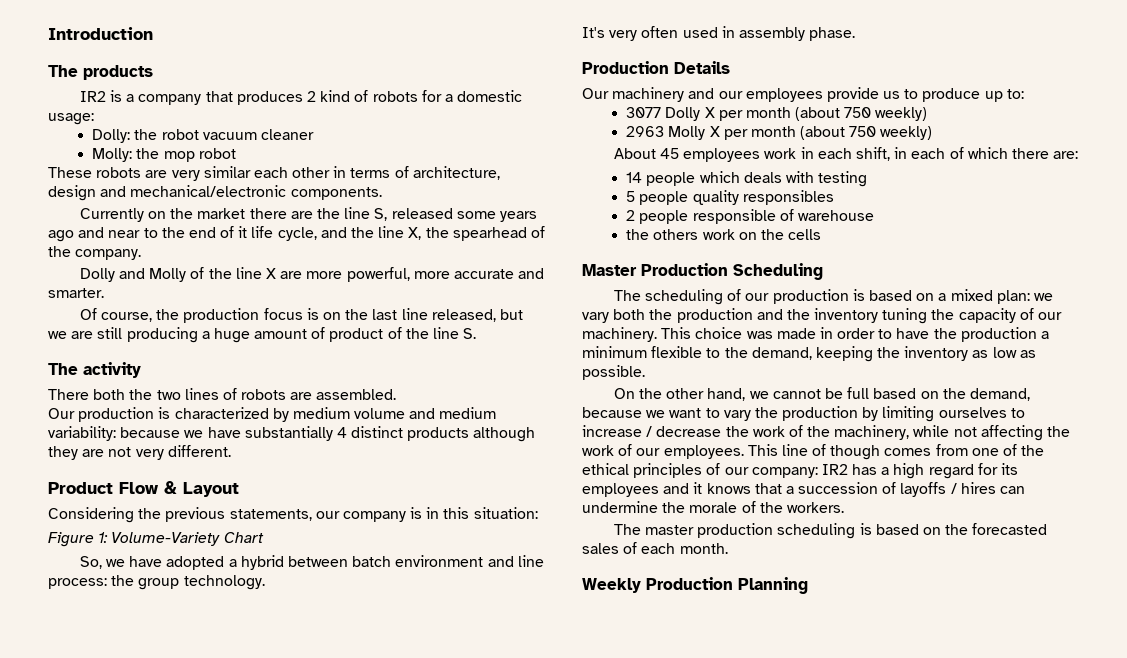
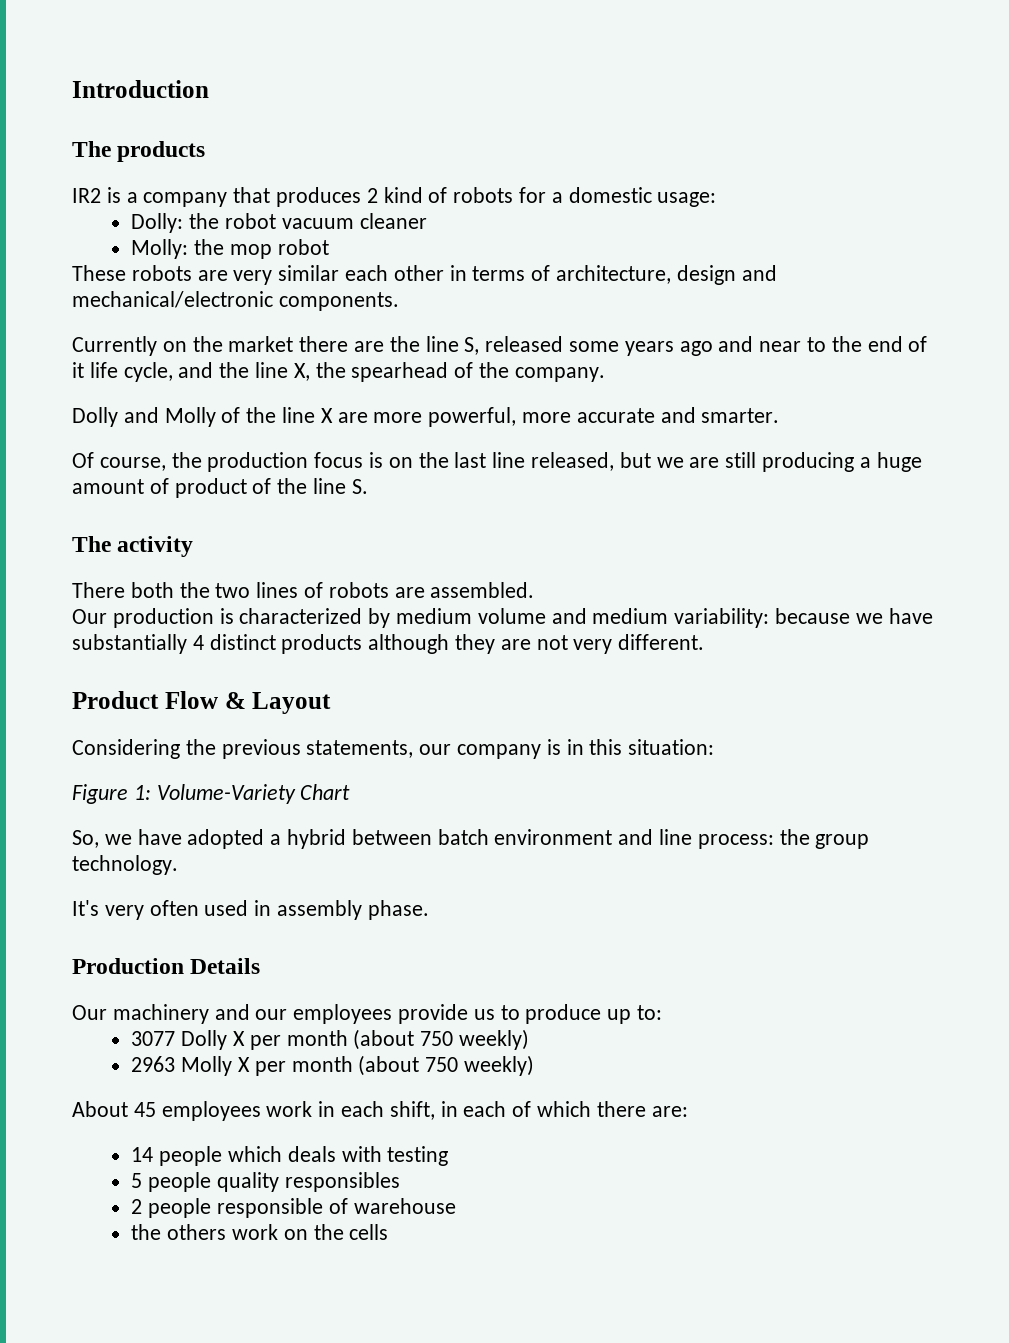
[582,263,823,280] [613,289,1053,305] [582,308,1063,324] [582,327,1050,342] [582,346,1036,362] [582,365,645,380] [613,387,1030,401] [582,406,1025,422] [582,425,1071,441] [582,444,1045,460] [582,463,1019,479] [582,482,1026,497] [582,501,844,513] [613,523,1048,539] [582,542,728,554] [582,577,808,594] // Master Production Scheduling // The scheduling of our production is based on a mixed plan: we vary both the production and the inventory tuning the capacity of our machinery. This choice was made in order to have the production a minimum flexible to the demand, keeping the inventory as low as possible. // On the other hand, we cannot be full based on the demand, because we want to vary the production by limiting ourselves to increase / decrease the work of the machinery, while not affecting the work of our employees. This line of though comes from one of the ethical principles of our company: IR2 has a high regard for its employees and it knows that a succession of layoffs / hires can undermine the morale of the workers. // The master production scheduling is based on the forecasted sales of each month. // Weekly Production Planning -> (389, 1232) none

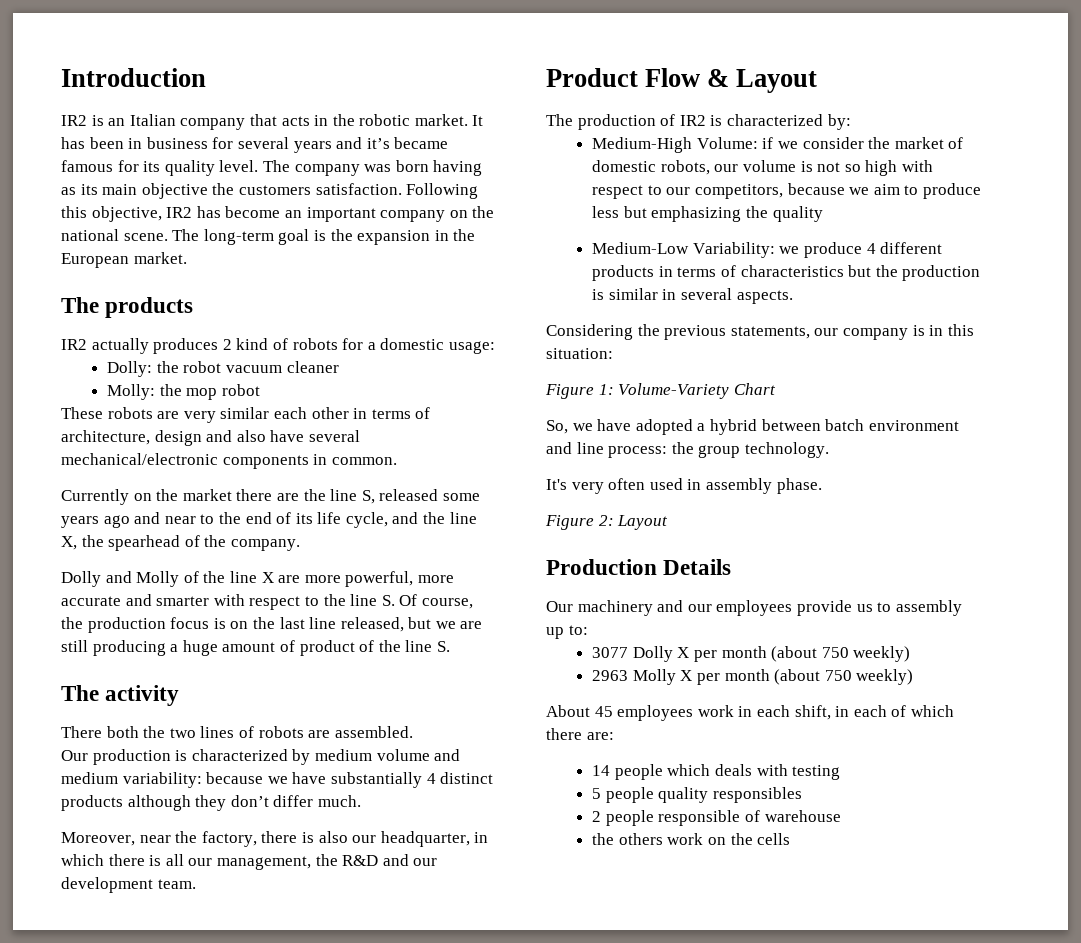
(209, 89) none -> [61,114,484,130] [61,137,449,153] [61,160,483,176] [61,183,479,199] [61,206,495,222] [61,229,476,245] [61,252,187,268] // IR2 is an Italian company that acts in the robotic market. It has been in business for several years and it’s became famous for its quality level. The company was born having as its main objective the customers satisfaction. Following this objective, IR2 has become an important company on the national scene. The long-term goal is the expansion in the European market.
[106,187,271,207] is a company that -> [91,338,149,354] actually
[72,291,399,311] mechanical/electronic components. -> [236,430,360,442] [61,453,397,469] also have several mechanical/electronic components in common.
[72,362,84,378] it -> [295,513,313,524] its
[701,408,780,423] smarter. // -> [156,594,395,610] smarter with respect to the line S.
[500,634,705,654] [72,691,332,714] are not very different. // Product Flow & Layout -> [230,795,361,807] [61,831,489,847] [61,854,438,870] [61,877,196,893] [546,68,818,93] [546,114,851,130] [592,137,964,153] [592,160,933,176] [592,183,981,199] [592,206,823,222] [592,242,943,258] [592,265,981,281] [592,288,793,304] don’t differ much. // Moreover, near the factory, there is also our headquarter, in which there is all our management, the R&D and our development team. // Product Flow & Layout // The production of IR2 is characterized by: // Medium-High Volume: if we consider the market of domestic robots, our volume is not so high with respect to our competitors, because we aim to produce less but emphasizing the quality // Medium-Low Variability: we produce 4 different products in terms of characteristics but the production is similar in several aspects.
(429, 910) none -> [545,515,669,530] // Figure 2: Layout
[525,1004,602,1024] produce -> [895,600,962,616] assembly

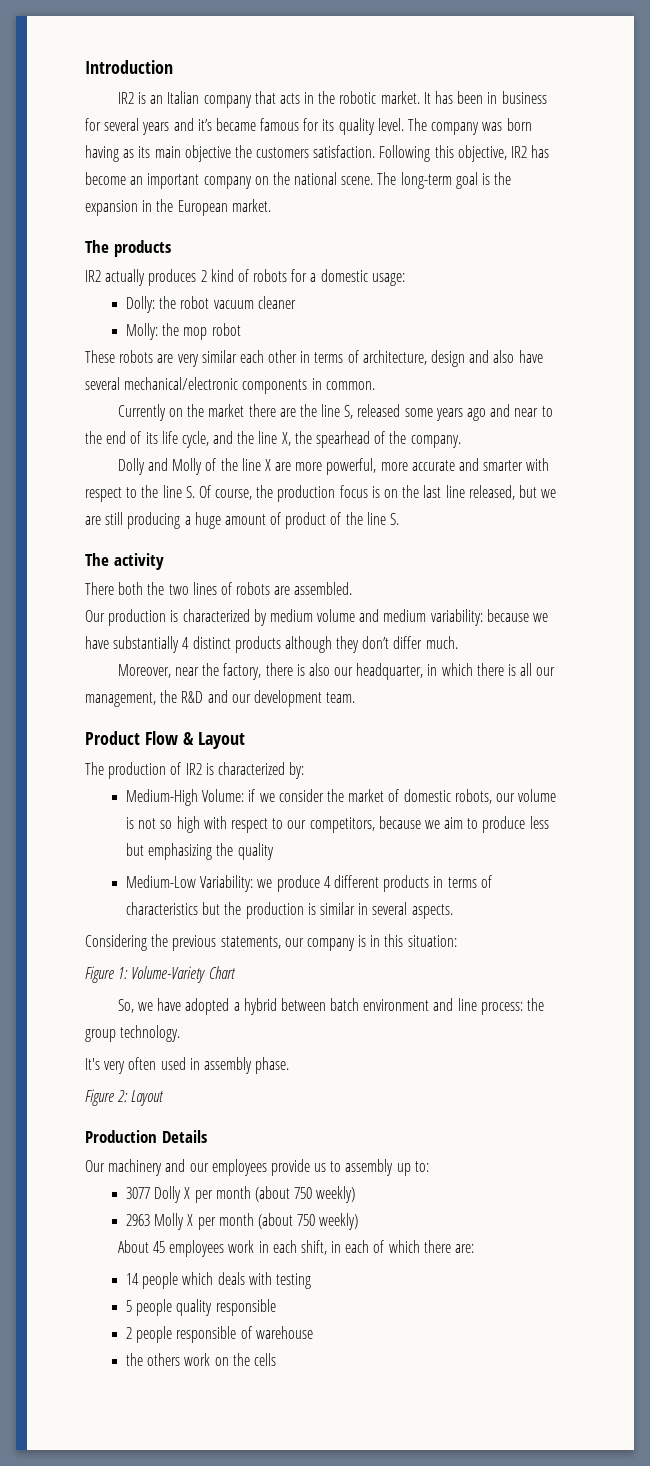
[712,787,802,803] responsibles -> [215,1299,276,1316] responsible

